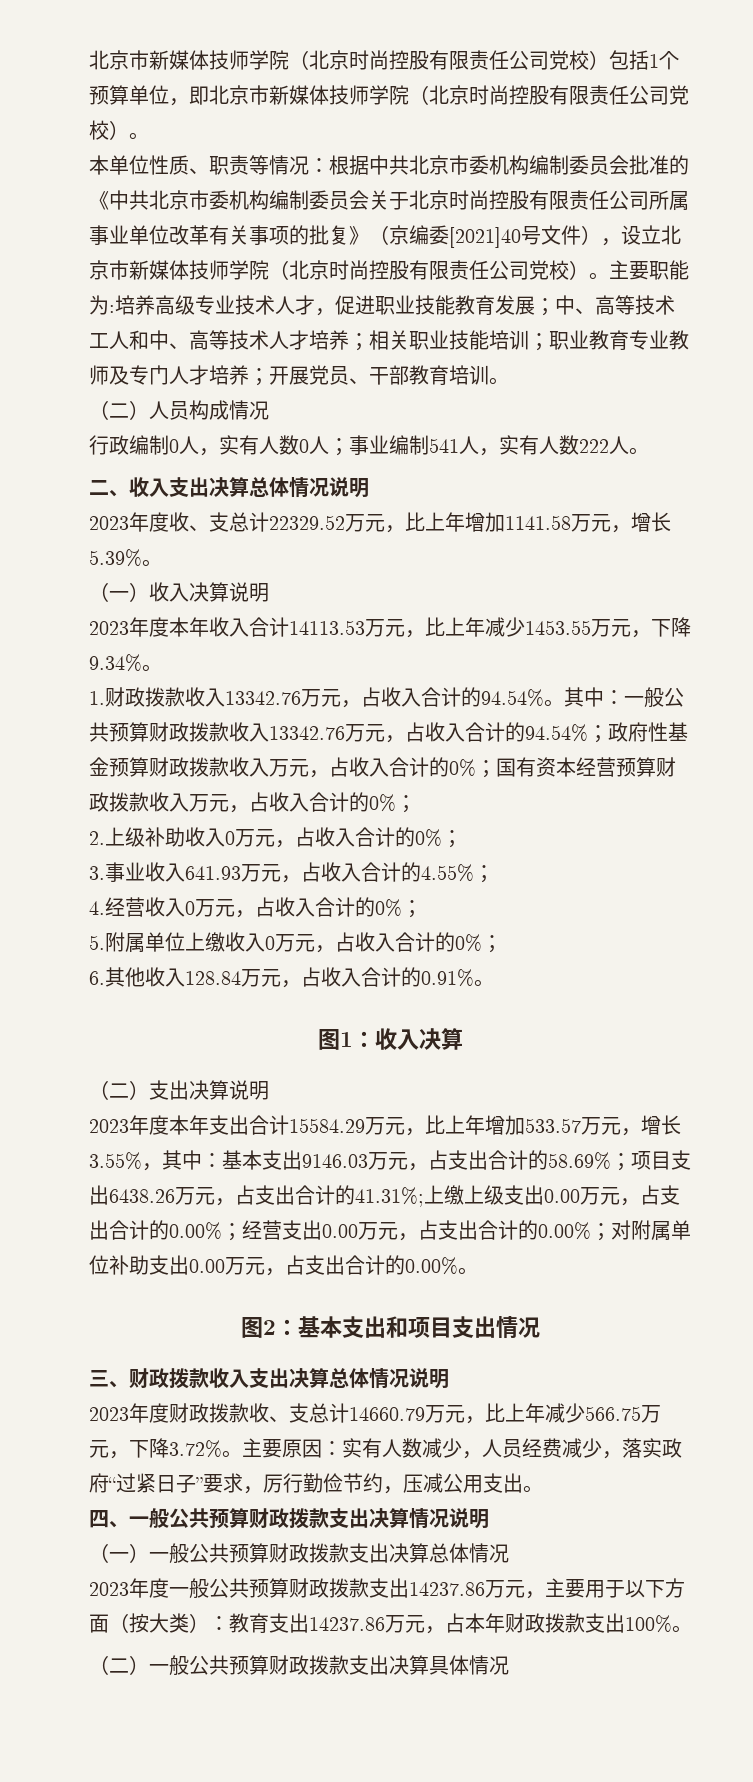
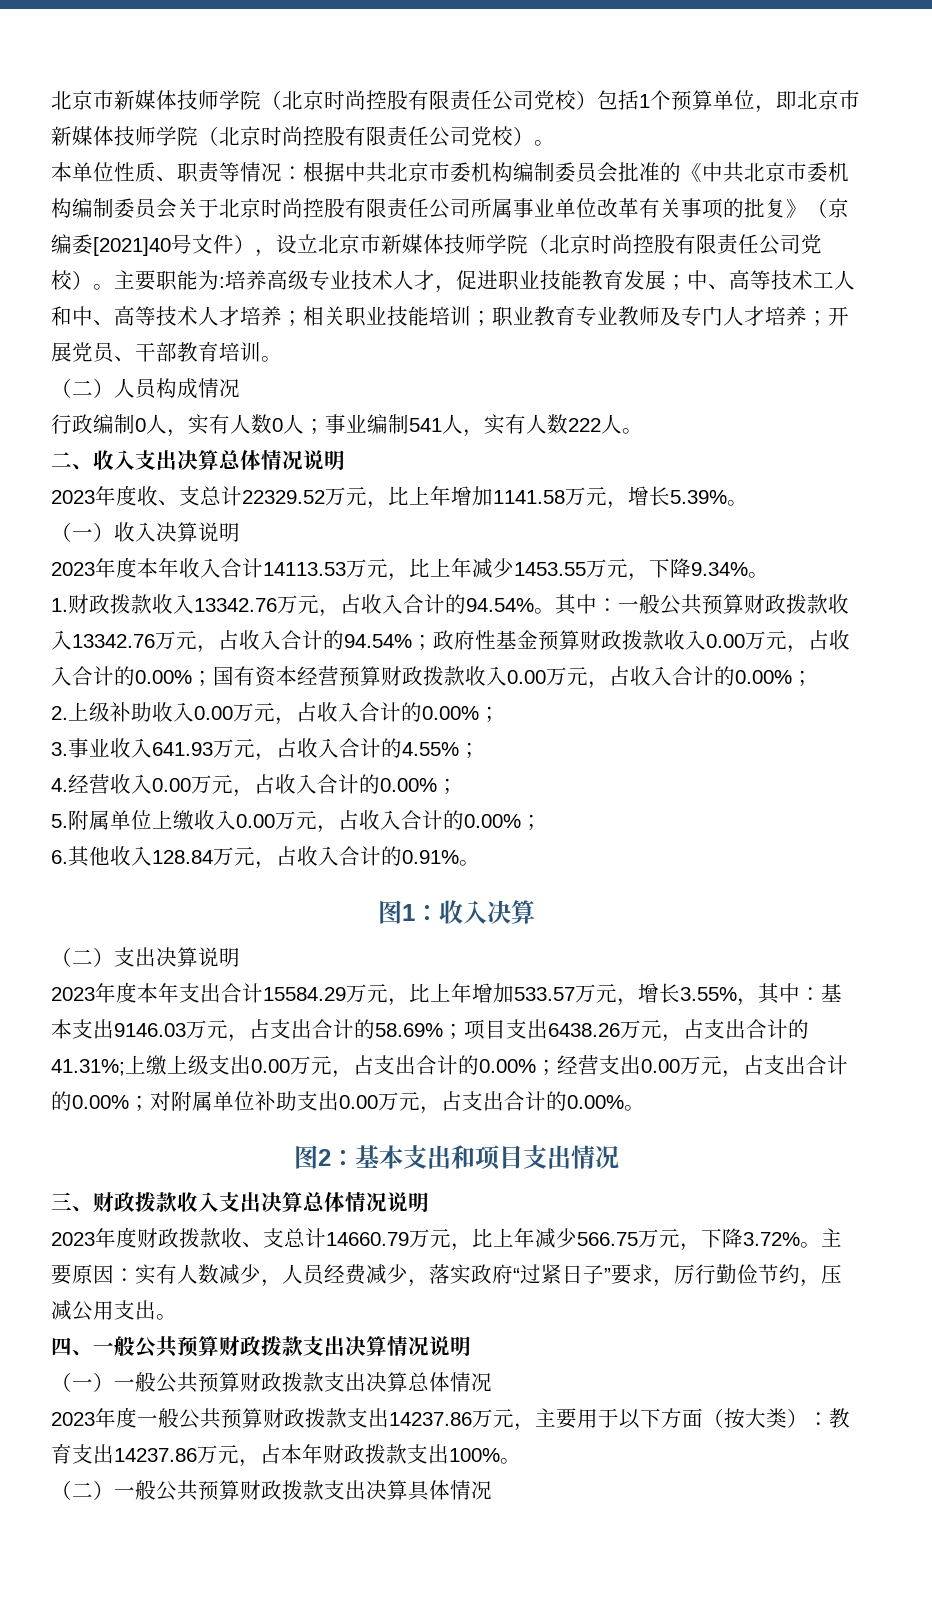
[269,757,476,778] 万元，占收入合计的0% -> [706,630,850,653] [51,666,192,686] 0.00万元，占收入合计的0.00%
[189,792,396,813] 万元，占收入合计的0% -> [507,666,792,689] 0.00万元，占收入合计的0.00%
[225,827,442,848] 0万元，占收入合计的0% -> [194,702,479,725] 0.00万元，占收入合计的0.00%
[185,897,402,918] 0万元，占收入合计的0% -> [152,774,437,797] 0.00万元，占收入合计的0.00%
[265,932,482,953] 0万元，占收入合计的0% -> [236,810,521,833] 0.00万元，占收入合计的0.00%

